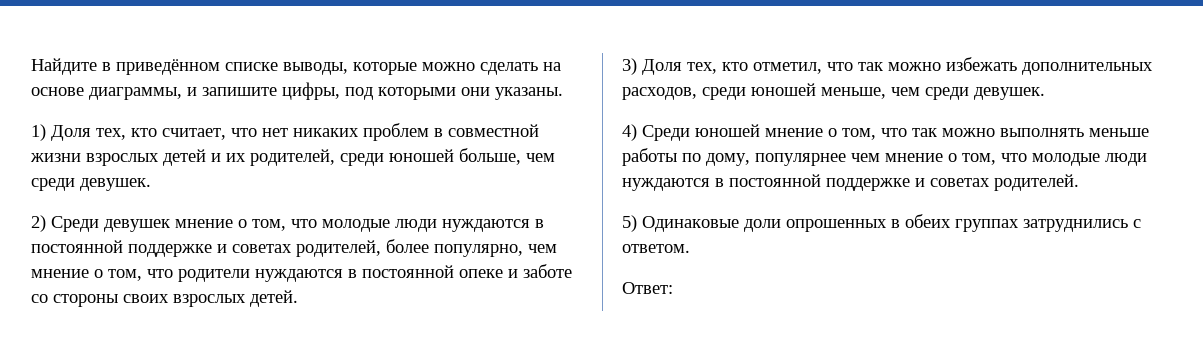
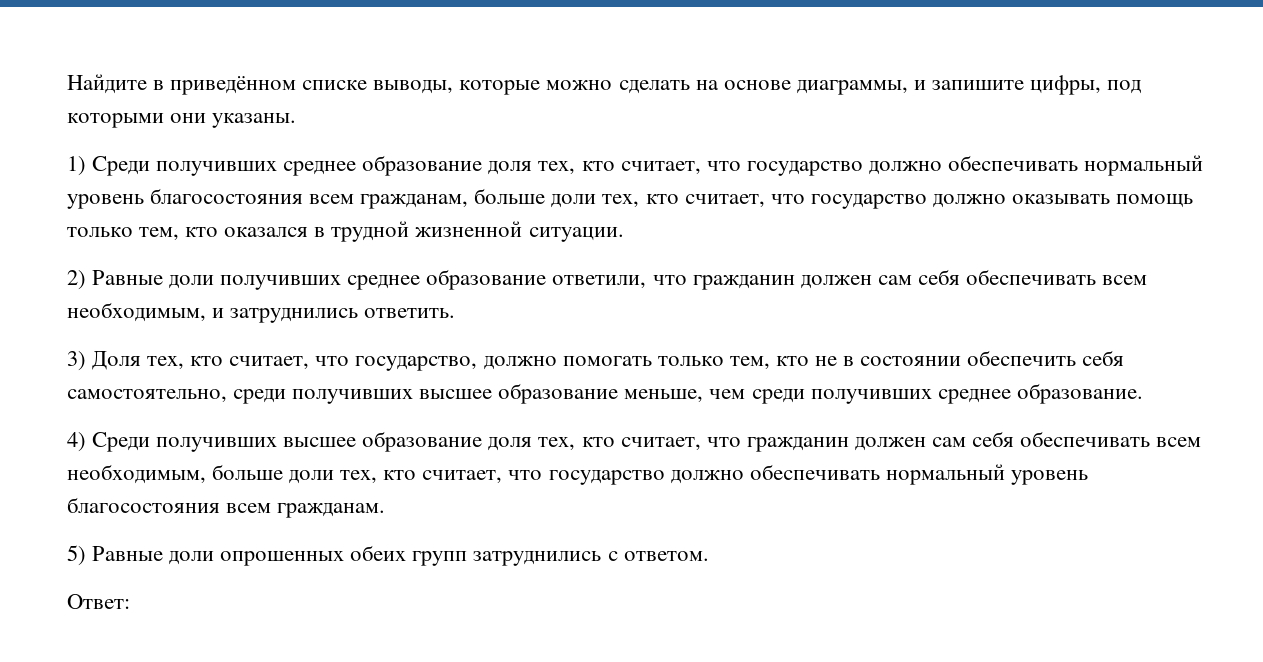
(46, 132) none -> [92,155,1203,176] [67,188,1193,209] [67,221,624,242] [67,269,1147,290] [67,302,456,323] [67,351,86,371] Среди получивших среднее образование доля тех, кто считает, что государство должно обеспечивать нормальный уровень благосостояния всем гражданам, больше доли тех, кто считает, что государство должно оказывать помощь только тем, кто оказался в трудной жизненной ситуации. // 2) Равные доли получивших среднее образование ответили, что гражданин должен сам себя обеспечивать всем необходимым, и затруднились ответить. // 3)
[262,123,539,141] [30,148,555,166] [31,178,151,191] [31,215,544,232] [31,239,557,257] [31,264,572,282] [31,290,298,307] [622,57,1153,75] [622,83,1045,100] [622,124,1149,141] [622,148,1147,166] [622,174,1079,191] нет никаких проблем в совместной жизни взрослых детей и их родителей, среди юношей больше, чем среди девушек. // 2) Среди девушек мнение о том, что молодые люди нуждаются в постоянной поддержке и советах родителей, более популярно, чем мнение о том, что родители нуждаются в постоянной опеке и заботе со стороны своих взрослых детей. // 3) Доля тех, кто отметил, что так можно избежать дополнительных расходов, среди юношей меньше, чем среди девушек. // 4) Среди юношей мнение о том, что так можно выполнять меньше работы по дому, популярнее чем мнение о том, что молодые люди нуждаются в постоянной поддержке и советах родителей. -> [355,350,1125,371] [67,383,1143,404] [67,431,1202,452] [67,464,1088,485] [67,497,386,518] государство, должно помогать только тем, кто не в состоянии обеспечить себя самостоятельно, среди получивших высшее образование меньше, чем среди получивших среднее образование. // 4) Среди получивших высшее образование доля тех, кто считает, что гражданин должен сам себя обеспечивать всем необходимым, больше доли тех, кто считает, что государство должно обеспечивать нормальный уровень благосостояния всем гражданам.
[642,216,739,232] Одинаковые -> [92,546,164,561] Равные
[891,214,1019,232] в обеих группах -> [350,545,468,566] обеих групп

